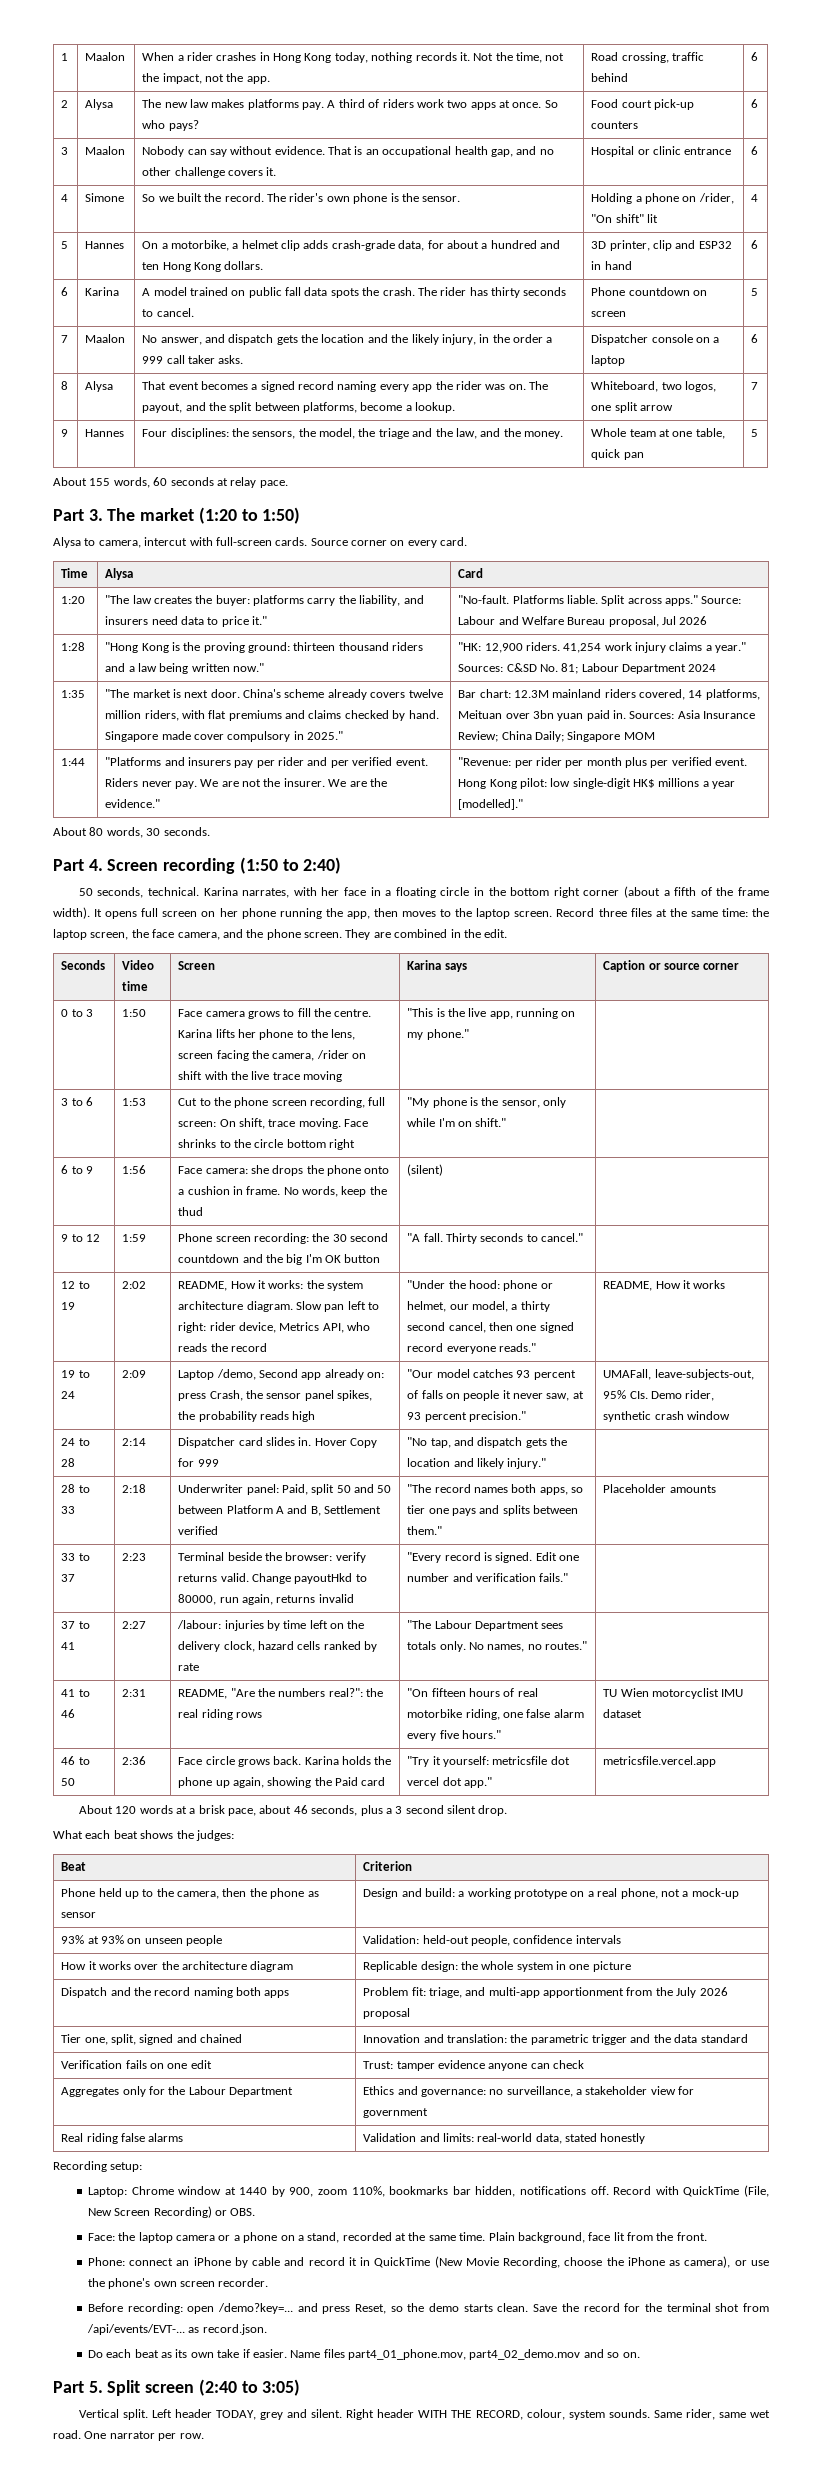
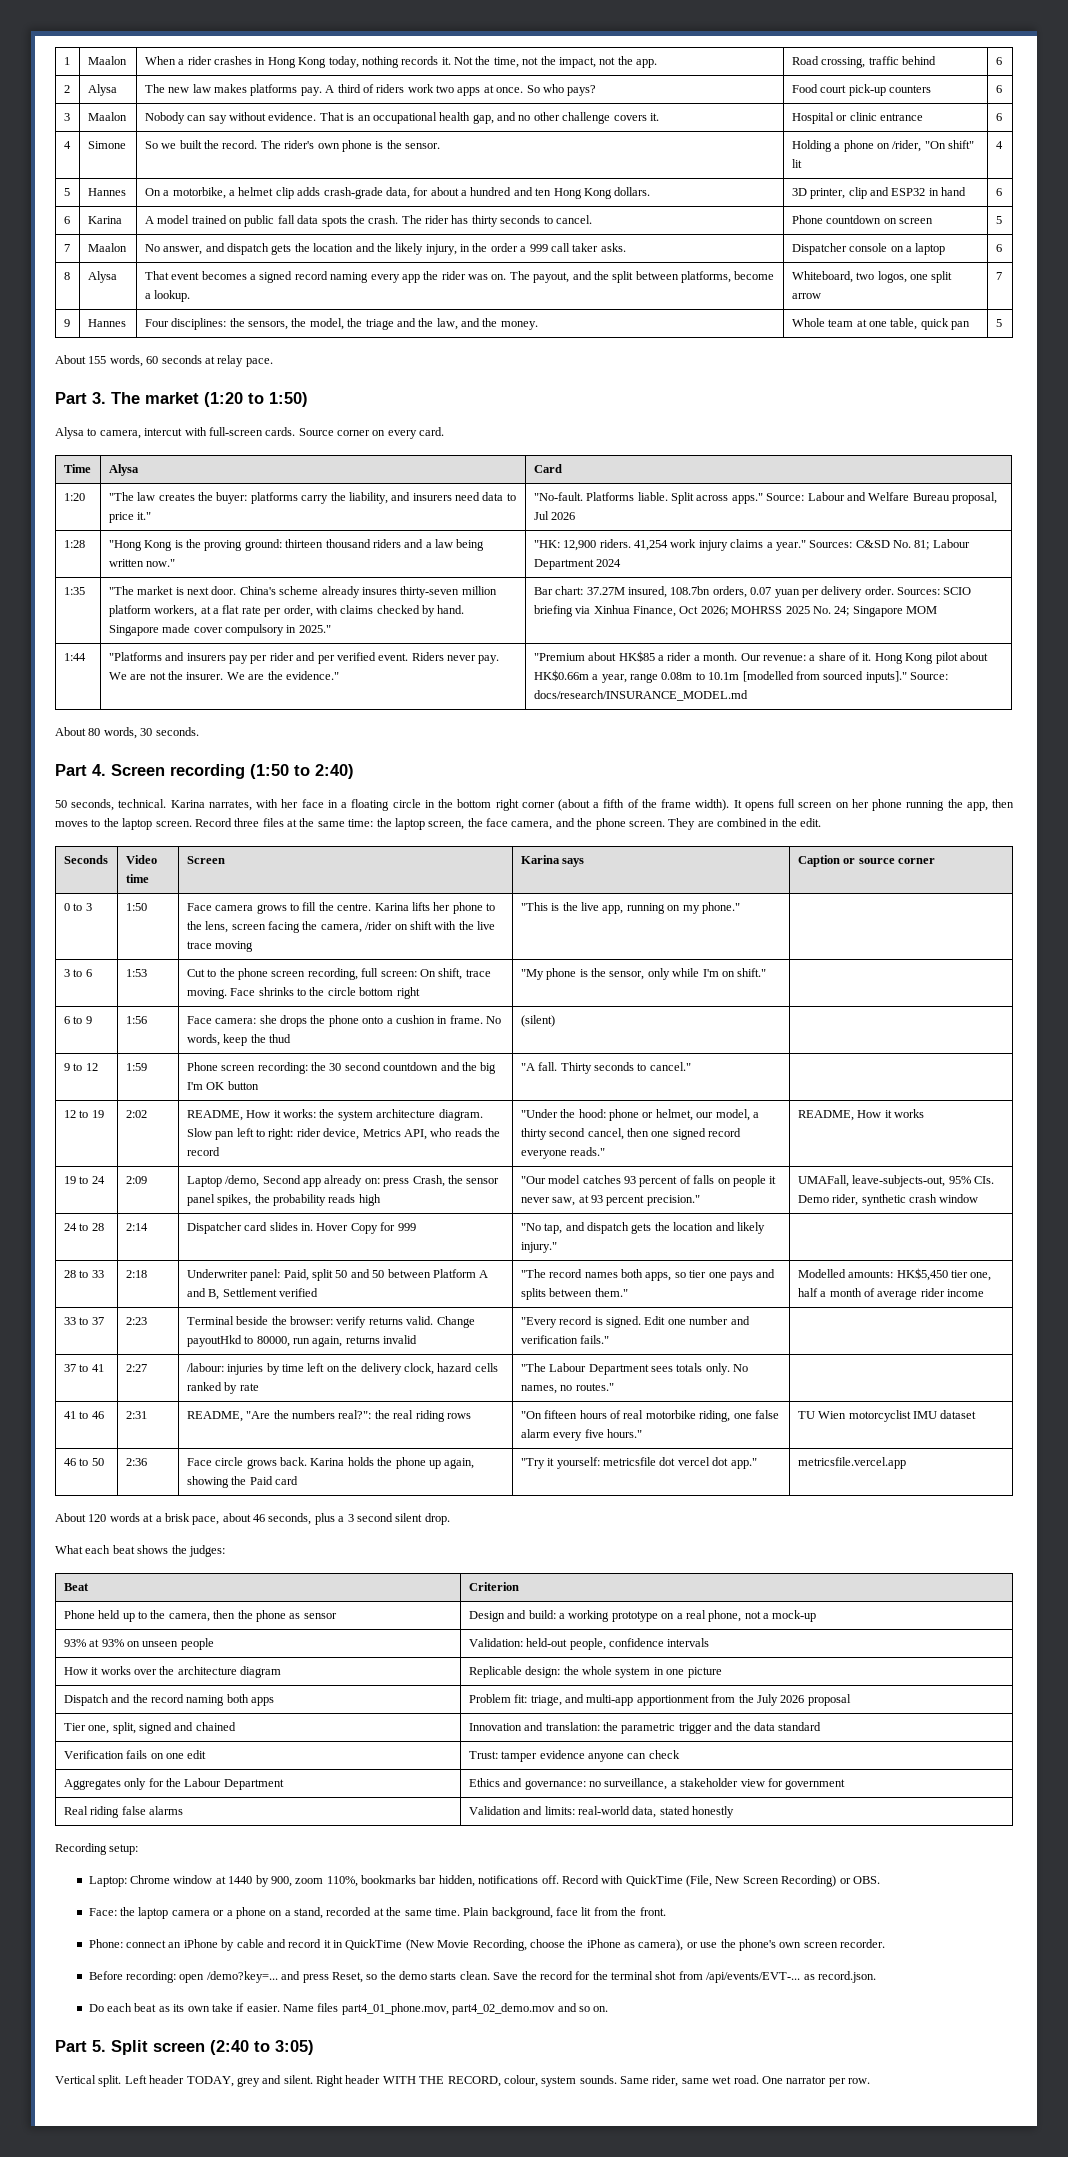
[370,689,443,698] [105,710,306,721] covers twelve million riders, with flat premiums and -> [361,586,497,598] [108,605,338,617] insures thirty-seven million platform workers, at a flat rate per order, with
[513,689,760,700] [458,710,756,721] [458,731,564,742] 12.3M mainland riders covered, 14 platforms, Meituan over 3bn yuan paid in. Sources: Asia Insurance Review; China Daily; -> [586,586,972,598] [533,605,850,617] 37.27M insured, 108.7bn orders, 0.07 yuan per delivery order. Sources: SCIO briefing via Xinhua Finance, Oct 2026; MOHRSS 2025 No. 24;
[458,757,748,768] [458,778,736,789] [458,799,524,810] "Revenue: per rider per month plus per verified event. Hong Kong pilot: low single-digit HK$ millions a year [modelled]." -> [533,651,988,664] [533,670,949,683] [533,690,748,701] "Premium about HK$85 a rider a month. Our revenue: a share of it. Hong Kong pilot about HK$0.66m a year, range 0.08m to 10.1m [modelled from sourced inputs]." Source: docs/research/INSURANCE_MODEL.md
[603,1484,716,1493] Placeholder amounts -> [797,1268,992,1281] [797,1288,985,1300] Modelled amounts: HK$5,450 tier one, half a month of average rider income

